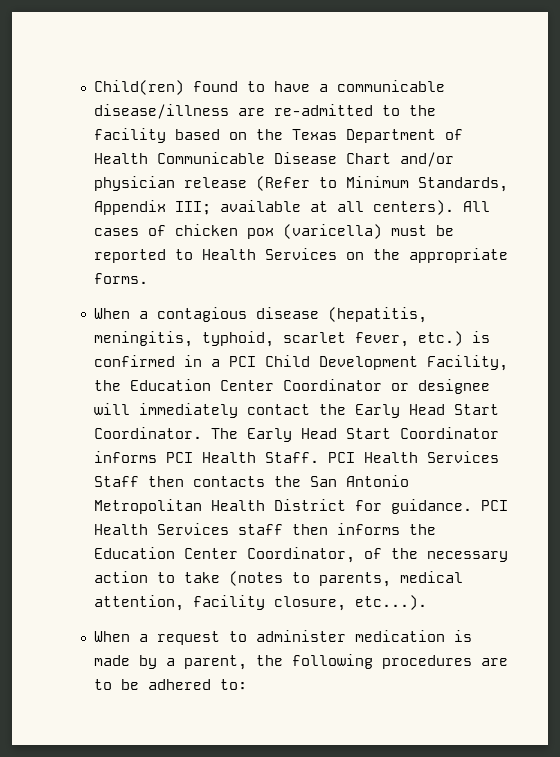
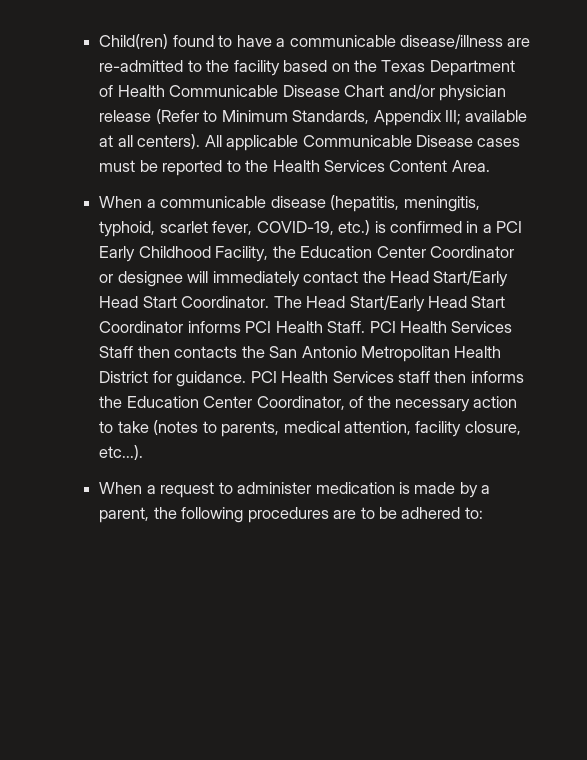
[94,224,383,239] cases of chicken pox (varicella) -> [226,135,521,151] applicable Communicable Disease cases
[202,248,509,263] [94,273,149,284] [94,307,248,322] Health Services on the appropriate forms. // When a contagious -> [245,160,490,172] [99,196,267,208] the Health Services Content Area. // When a communicable
(410, 339) none -> [256,221,334,235] COVID-19,
[265,355,419,370] Child Development -> [99,246,211,262] Early Childhood
[355,404,401,418] Early -> [389,270,509,287] Head Start/Early
[247,428,293,442] Early -> [306,295,425,312] Head Start/Early

